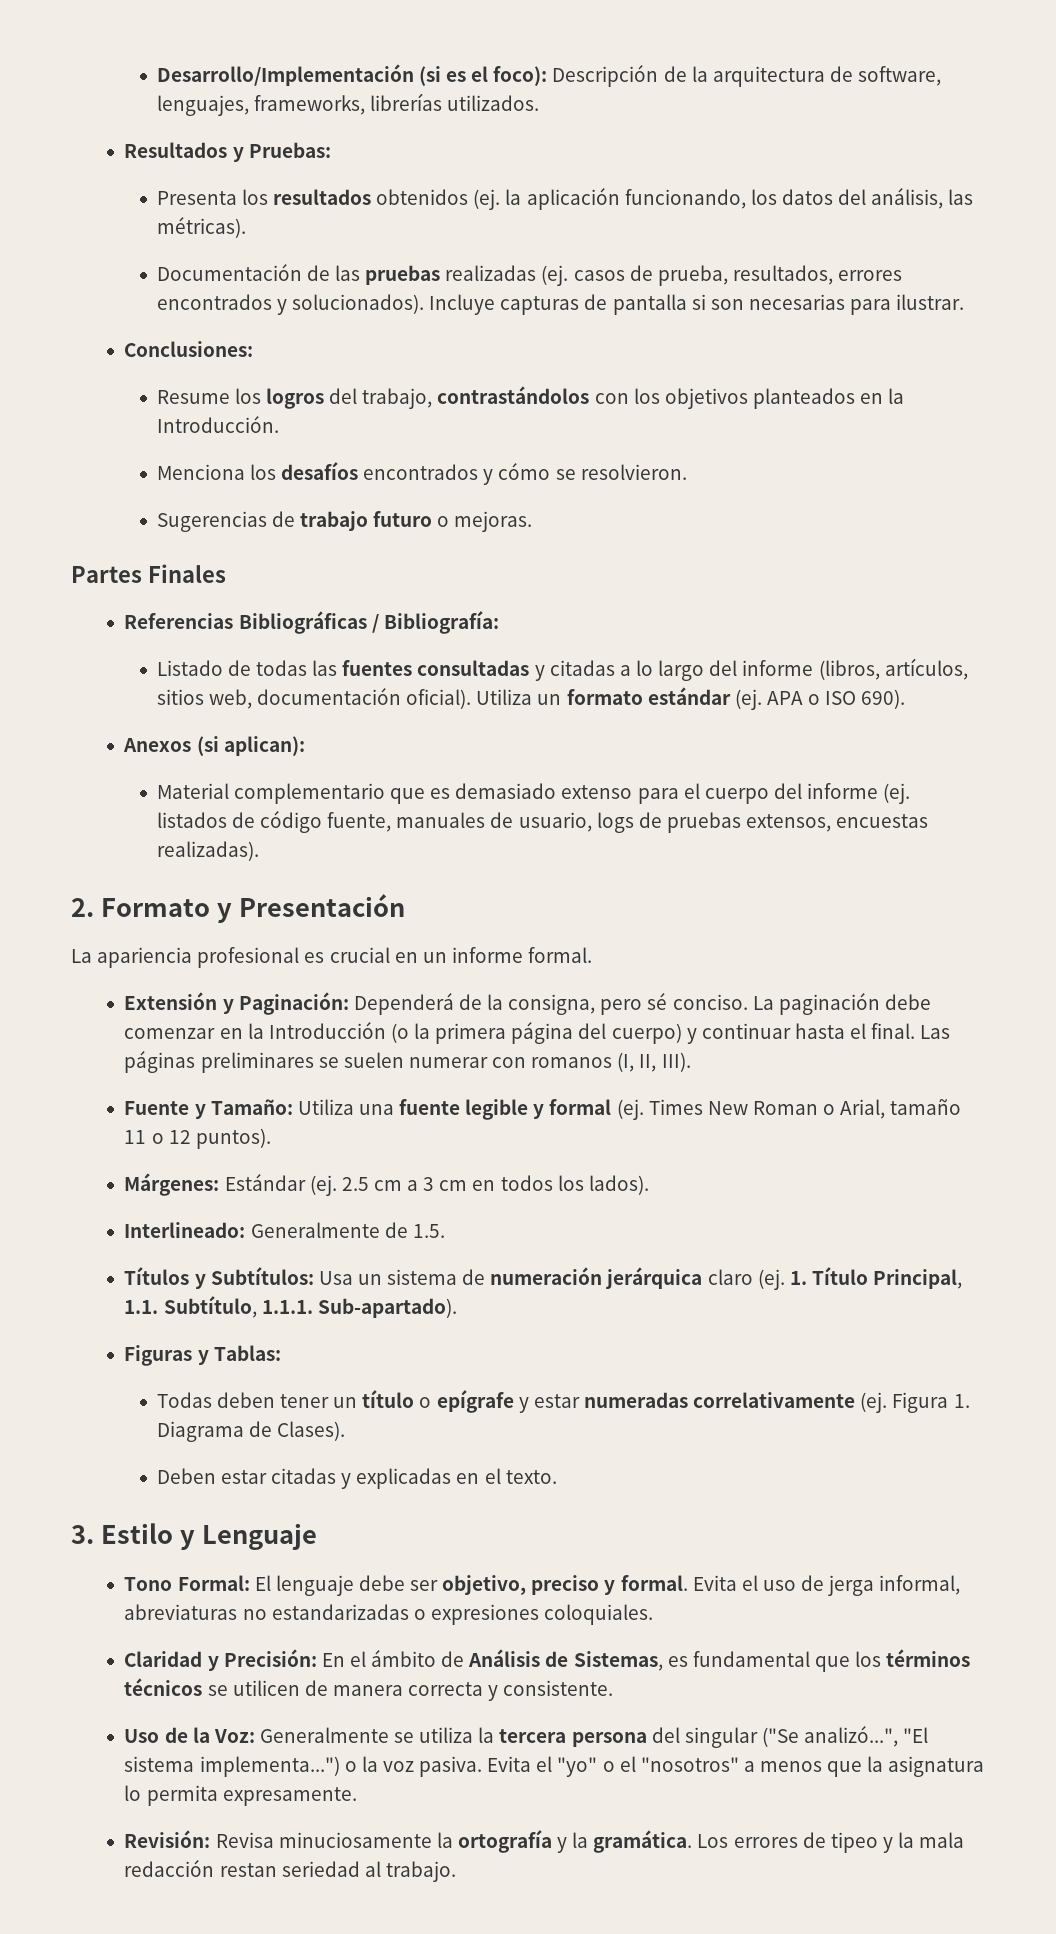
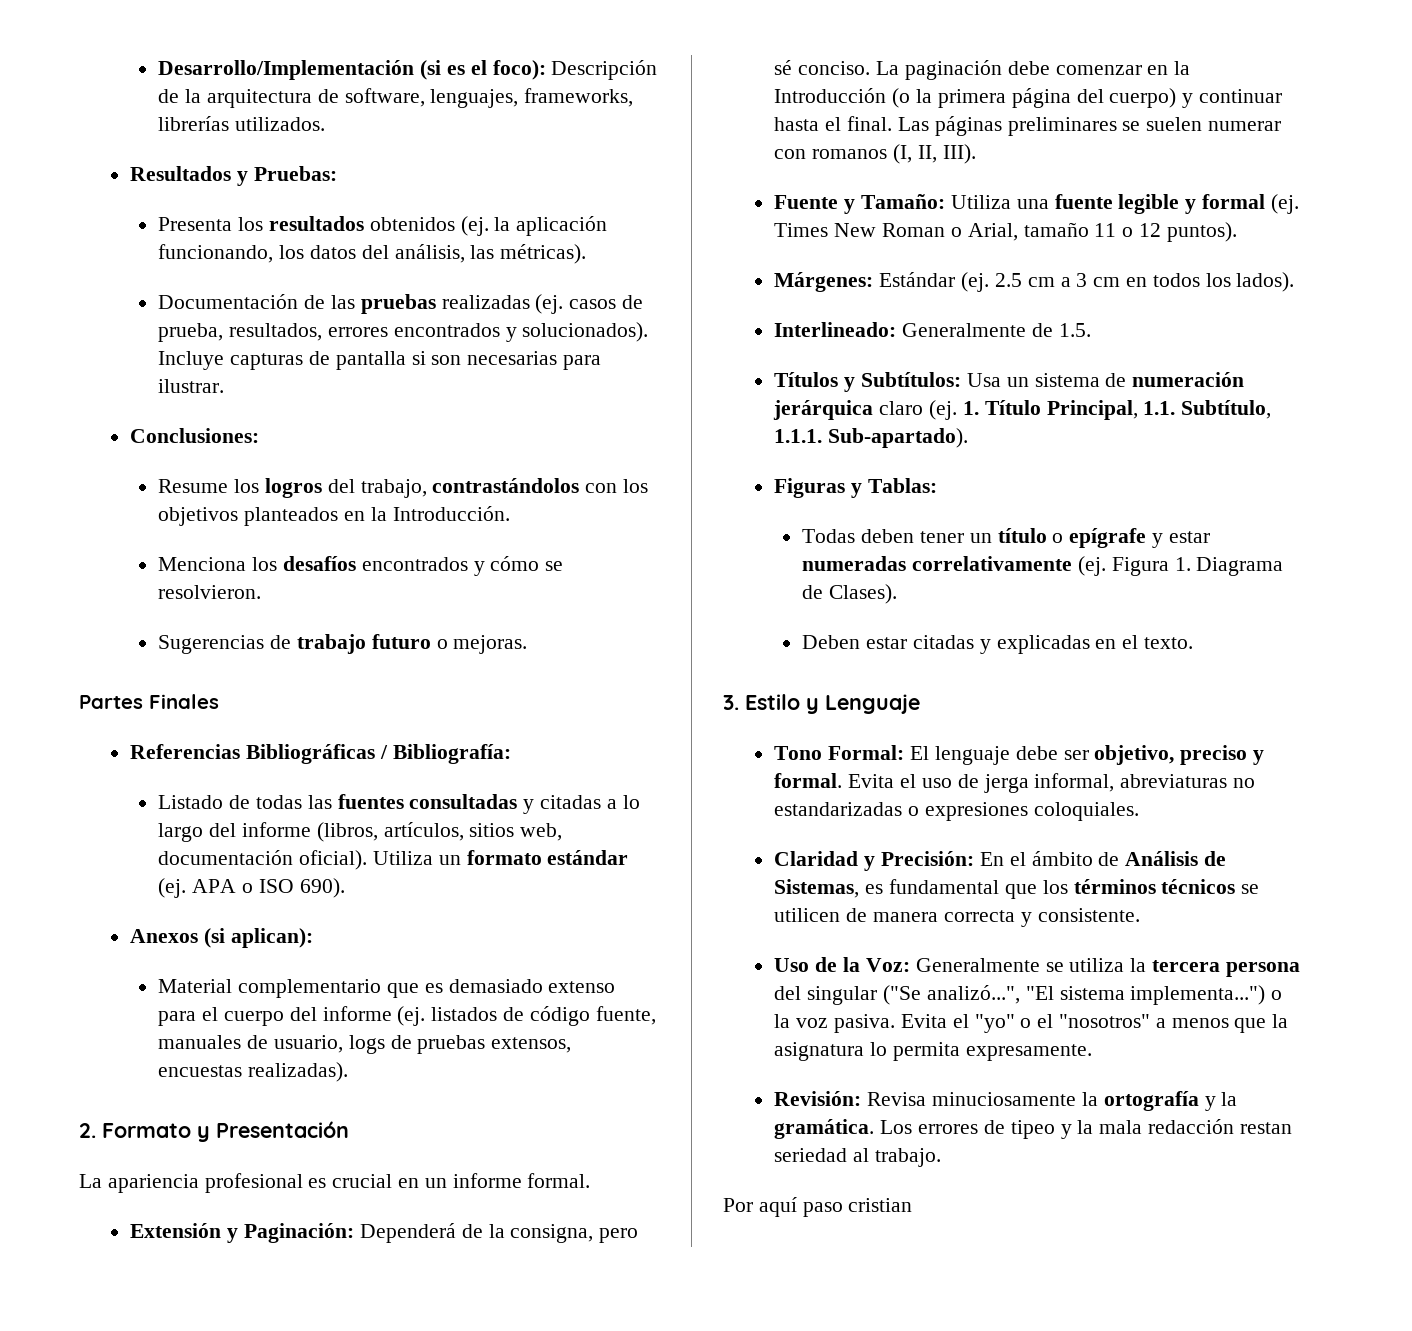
(456, 1871) none -> [723,1197,913,1217] // Por aquí paso cristian

